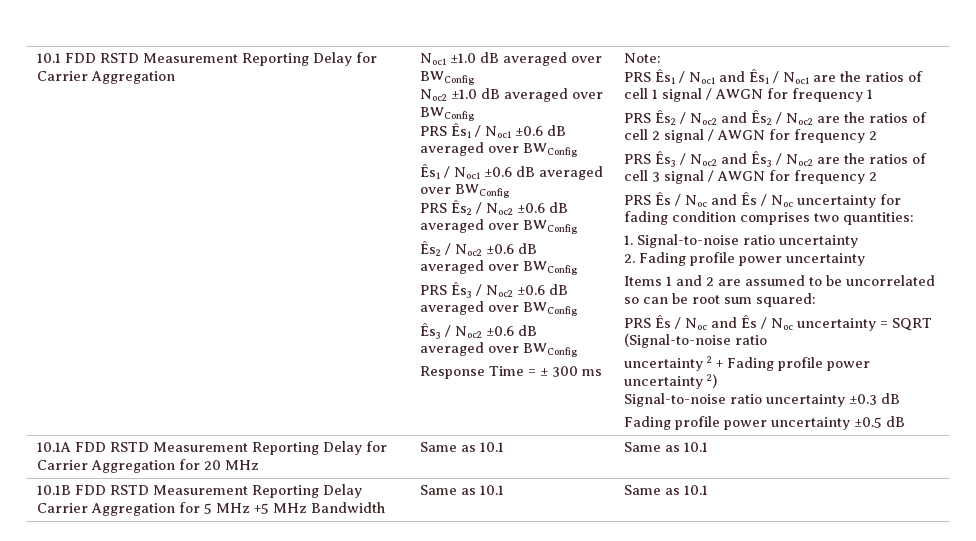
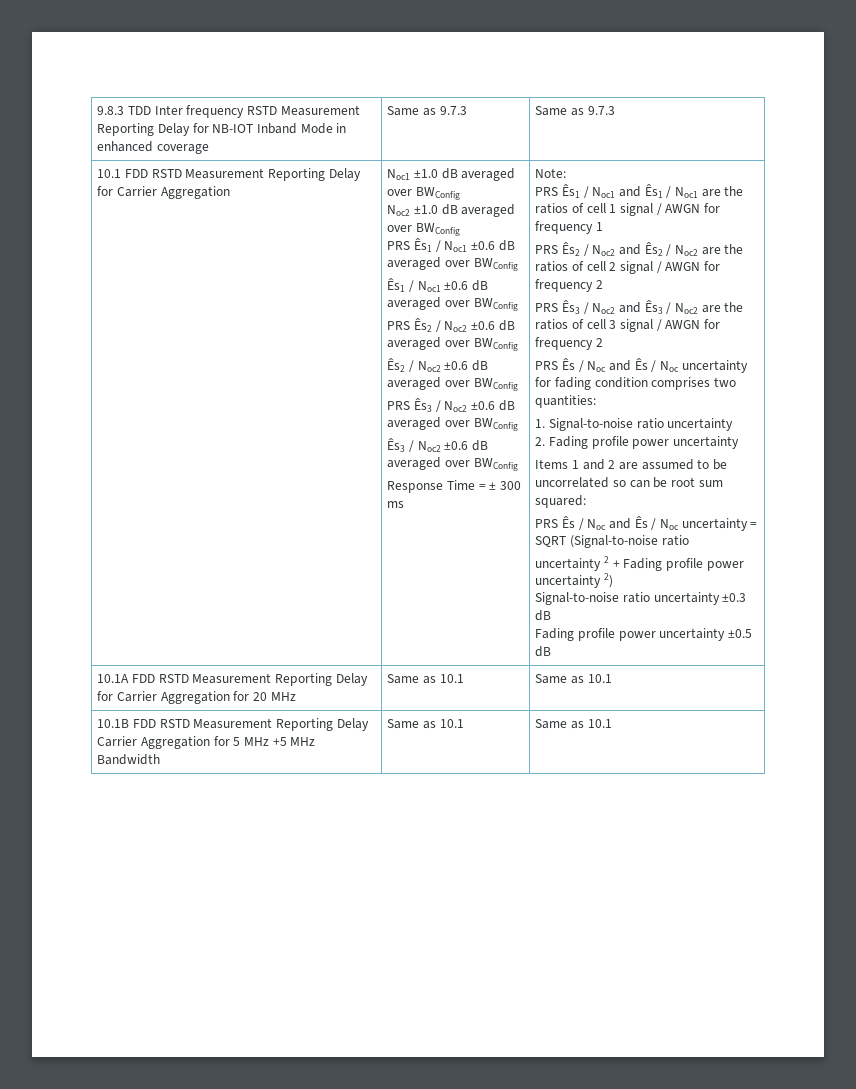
(37, 58) none -> [97,105,360,118] [97,123,347,136] [97,141,210,154] [387,106,467,116] [535,106,615,116] 9.8.3 TDD Inter frequency RSTD Measurement Reporting Delay for NB-IOT Inband Mode in enhanced coverage | Same as 9.7.3 | Same as 9.7.3 //

